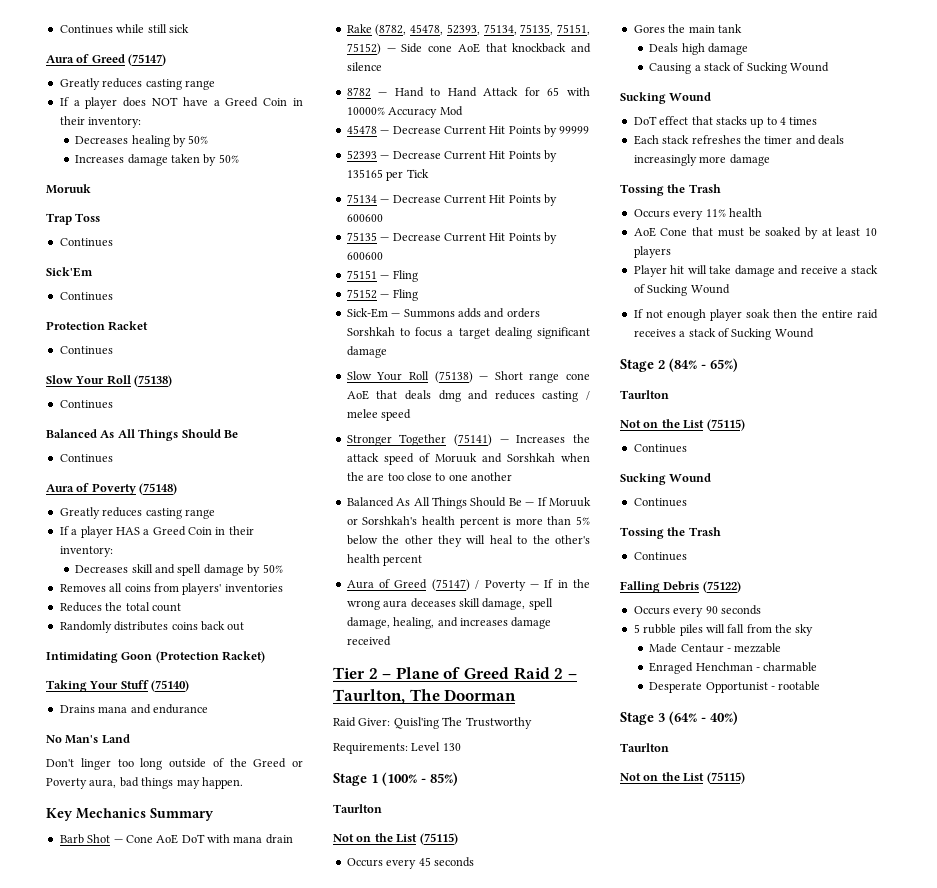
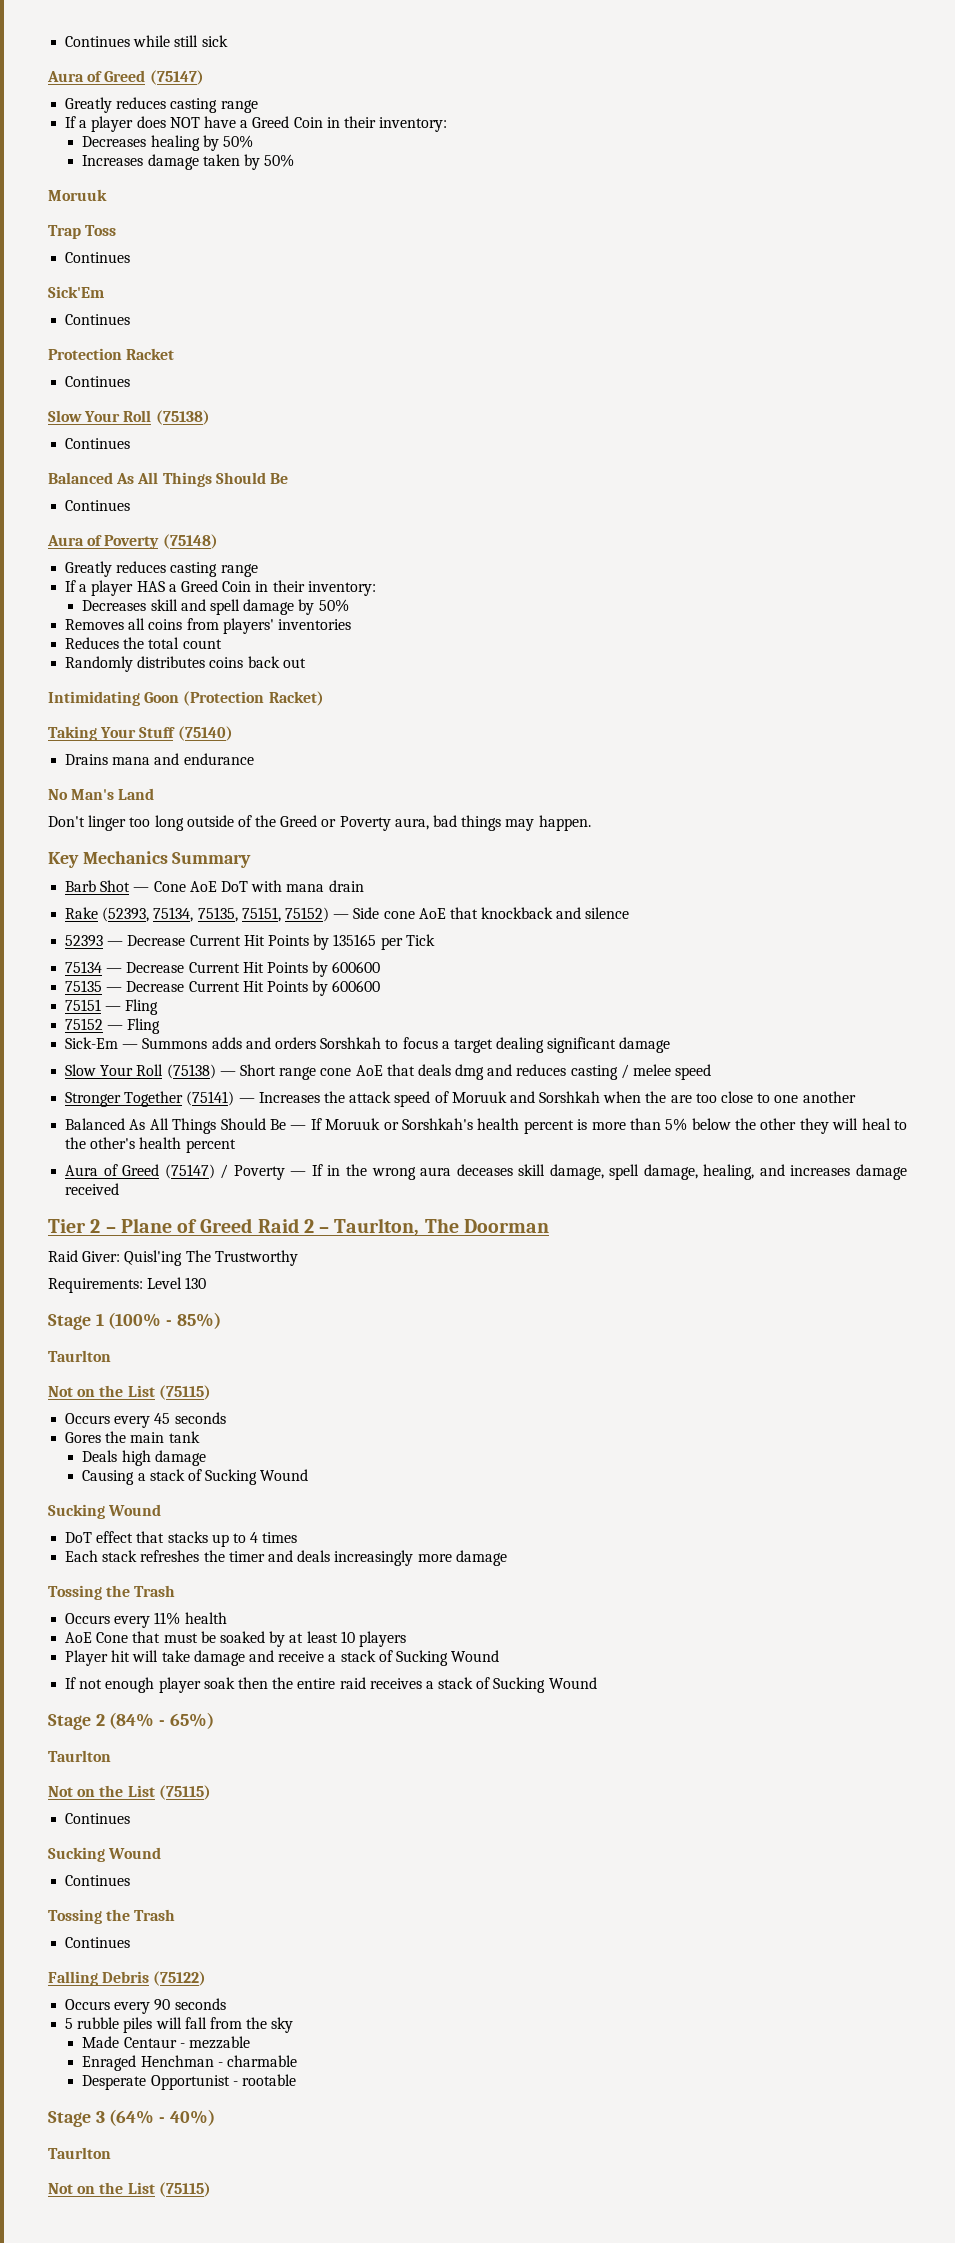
[375,24,480,36] (8782, 45478, 52393, -> [102,907,150,922] (52393,
[346,87,590,97] [346,106,463,118] [346,125,590,137] // 8782 — Hand to Hand Attack for 65 with 10000% Accuracy Mod // 45478 — Decrease Current Hit Points by 99999 -> (630, 913) none

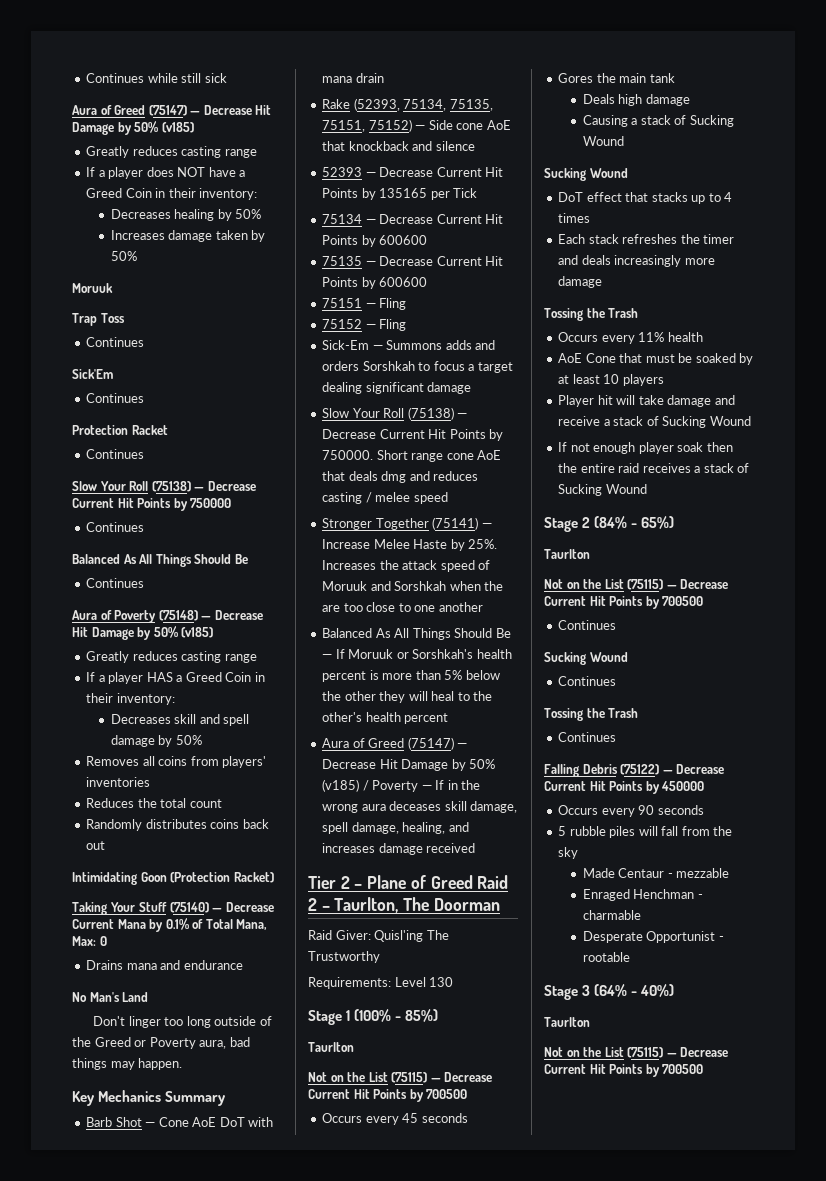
(204, 77) none -> [190,105,272,115] [72,121,194,135] — Decrease Hit Damage by 50% (v185)
(210, 417) none -> [194,481,256,491] [72,498,232,511] — Decrease Current Hit Points by 750000
(218, 541) none -> [201,610,263,620] [72,626,214,640] — Decrease Hit Damage by 50% (v185)
(233, 733) none -> [212,902,274,912] [72,918,268,932] [72,936,107,946] — Decrease Current Mana by 0.1% of Total Mana, Max: 0
(236, 1073) none -> [322,429,504,441] [322,450,374,460] Decrease Current Hit Points by 750000.
(255, 1100) none -> [322,539,498,551] Increase Melee Haste by 25%.
(215, 1171) none -> [457,743,468,748] [322,759,496,771] [322,779,360,792] — Decrease Hit Damage by 50% (v185)
(211, 1392) none -> [430,1072,493,1082] [308,1089,468,1102] — Decrease Current Hit Points by 700500
(211, 1792) none -> [666,579,729,589] [544,596,704,609] — Decrease Current Hit Points by 700500
(207, 1978) none -> [662,764,725,774] [544,781,705,794] — Decrease Current Hit Points by 450000
(211, 2189) none -> [666,1047,729,1057] [544,1064,704,1077] — Decrease Current Hit Points by 700500

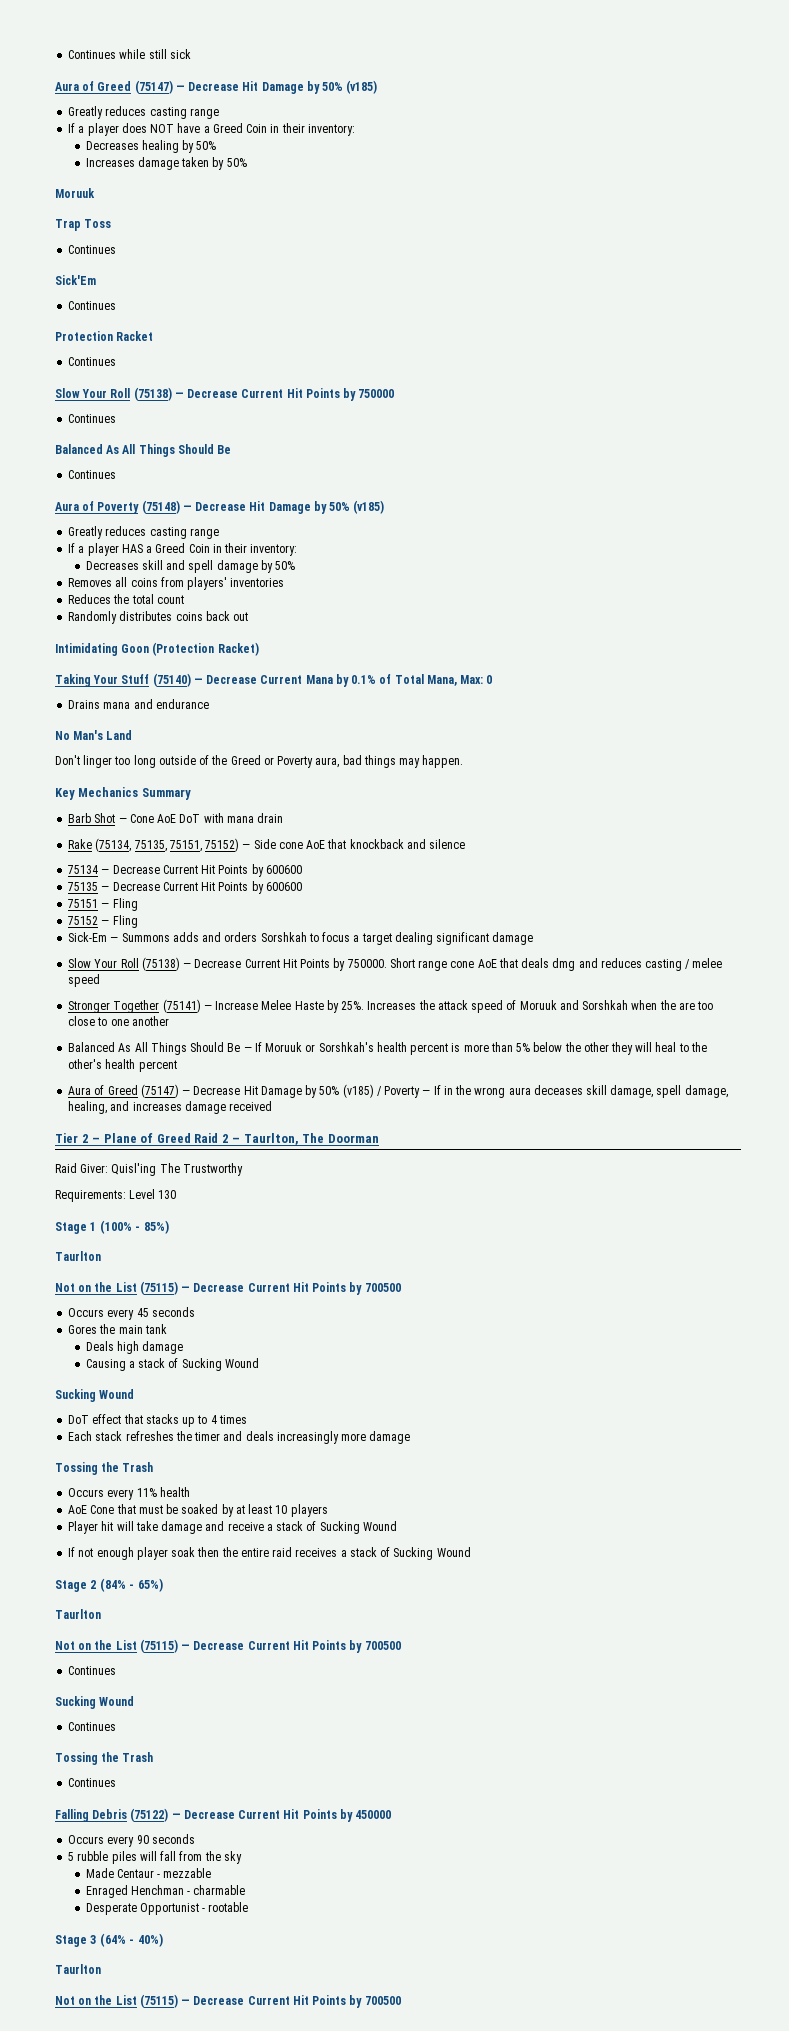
[353,98,447,111] (52393, 75134, -> [95,838,132,852] (75134,
[322,167,504,177] [322,188,478,200] // 52393 — Decrease Current Hit Points by 135165 per Tick -> (466, 844) none

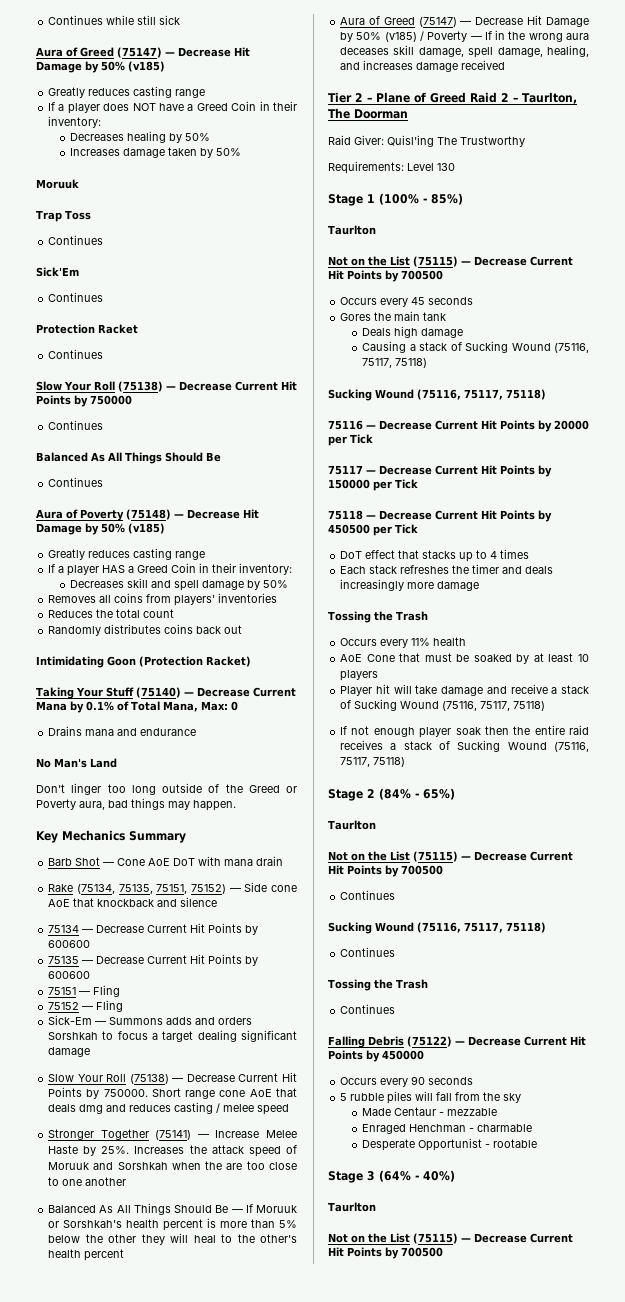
[55,1389,135,1402] // Sucking Wound -> [554,343,589,353] [362,358,428,368] [328,389,546,401] [328,420,589,432] [328,434,373,446] [328,465,552,477] [328,479,418,491] [328,510,552,522] [328,524,418,536] (75116, 75117, 75118) // Sucking Wound (75116, 75117, 75118) // 75116 — Decrease Current Hit Points by 20000 per Tick // 75117 — Decrease Current Hit Points by 150000 per Tick // 75118 — Decrease Current Hit Points by 450500 per Tick
(397, 1526) none -> [442,701,546,711] (75116, 75117, 75118)
(471, 1552) none -> [554,742,589,752] [340,757,406,767] (75116, 75117, 75118)
(135, 1701) none -> [417,922,546,933] (75116, 75117, 75118)

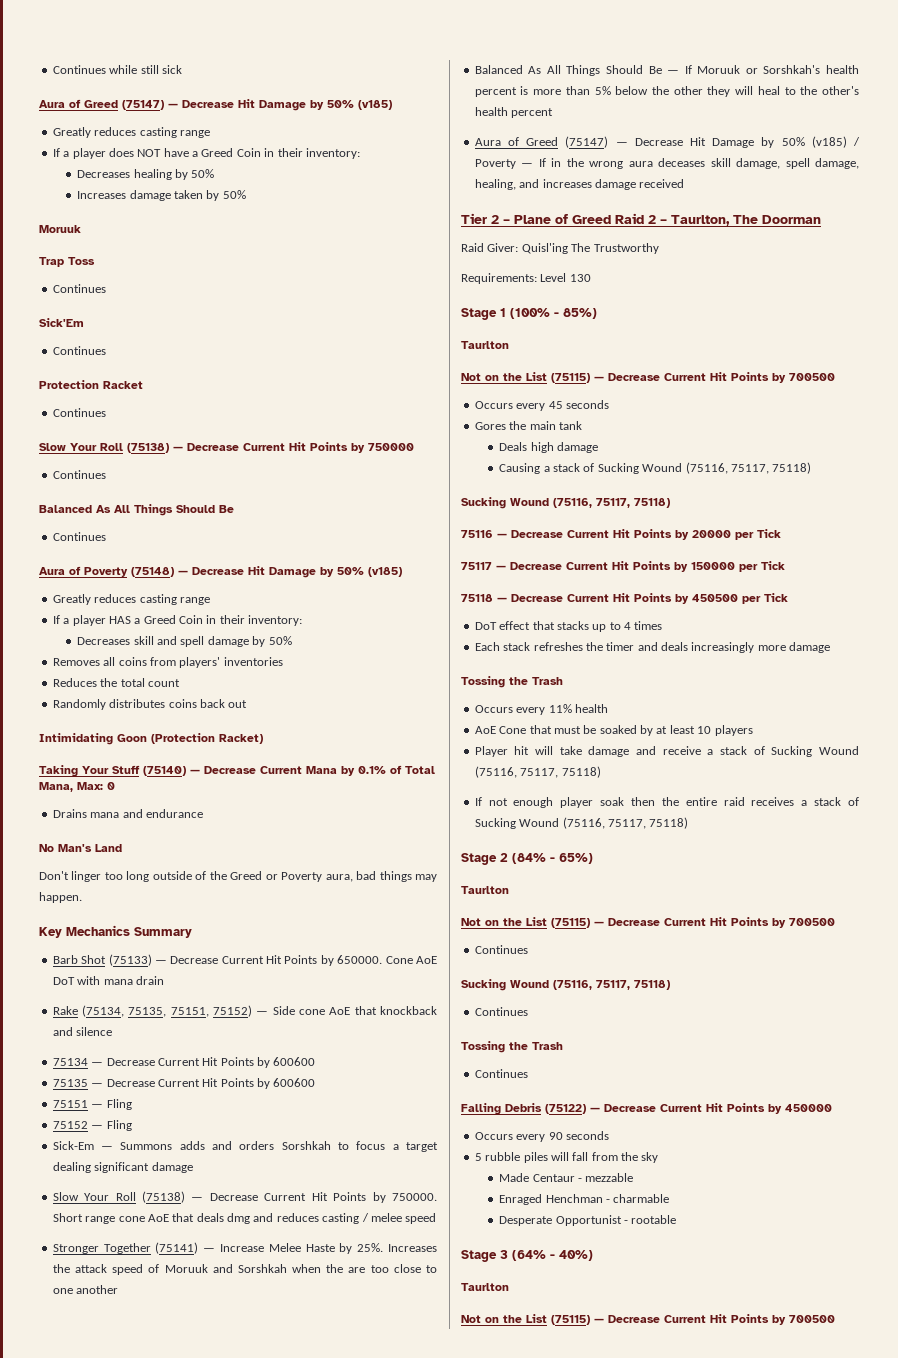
[103,862,115,866] — -> [108,954,383,966] (75133) — Decrease Current Hit Points by 650000.

